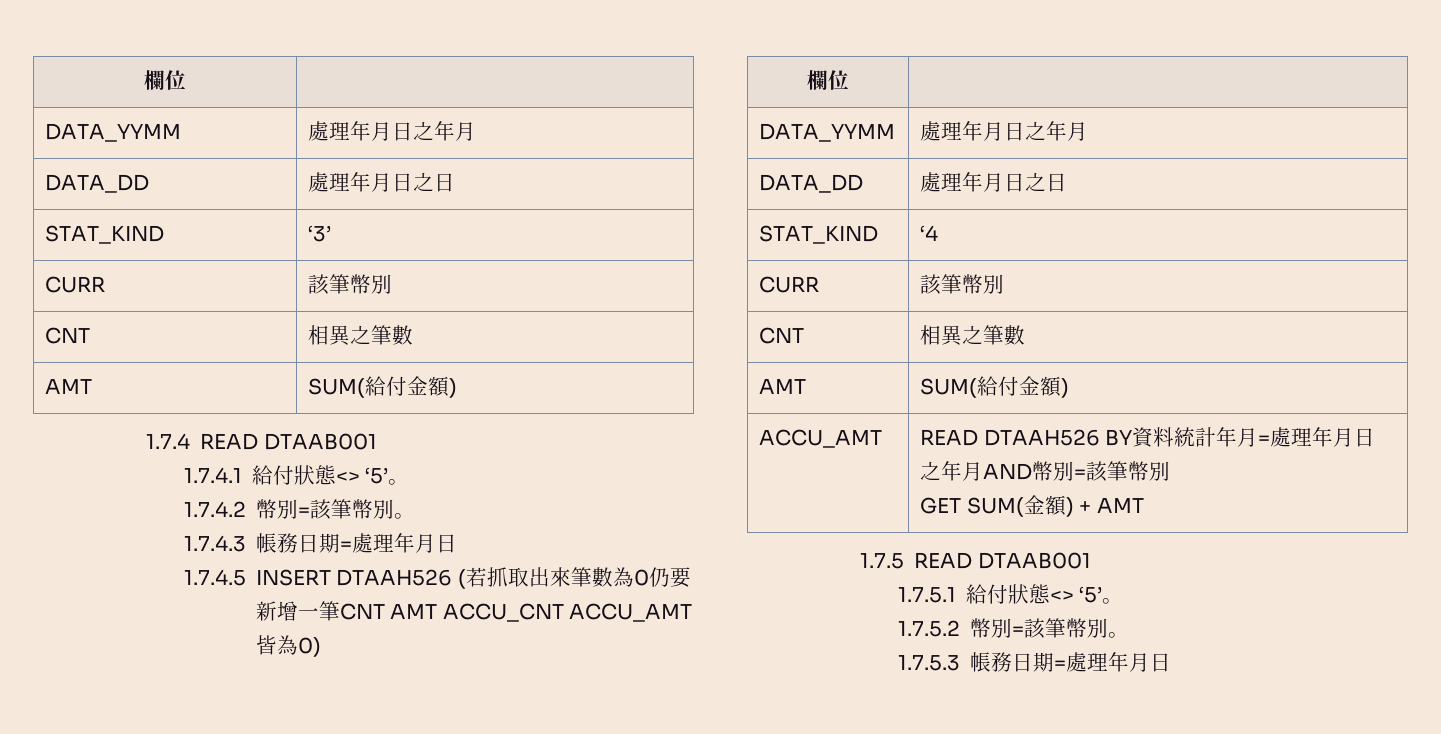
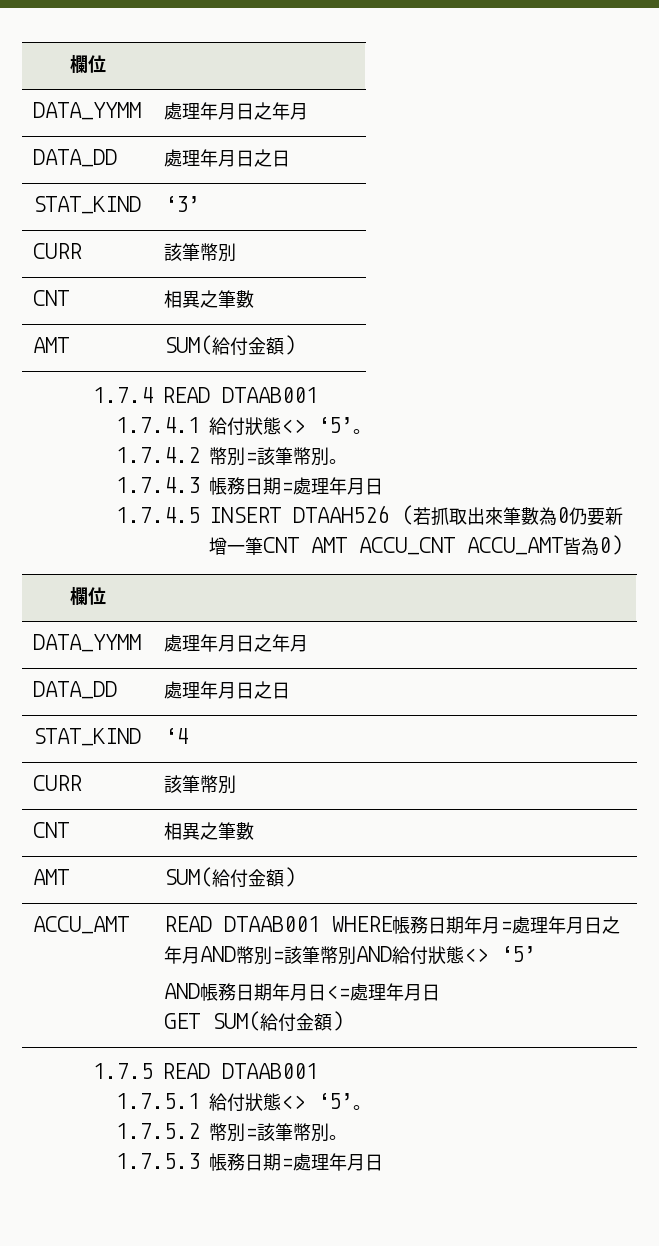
[983,427,1217,448] DTAAH526 BY資料統計 -> [224,916,465,934] DTAAB001 WHERE帳務日期
(1171, 471) none -> [356,946,537,965] [164,983,441,1001] AND給付狀態<> ‘5’ // AND帳務日期年月日<=處理年月日
[1023,495,1144,517] 金額) + AMT -> [260,1011,345,1032] 給付金額)

